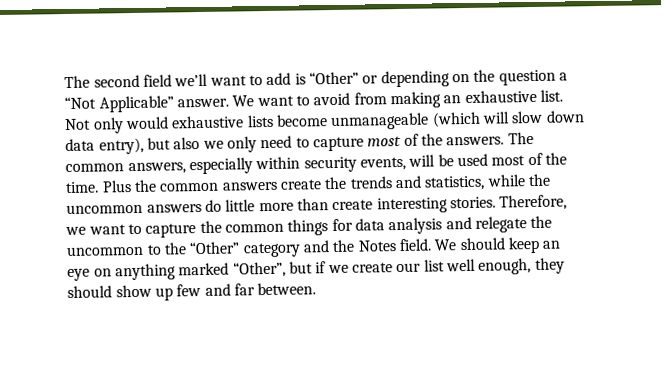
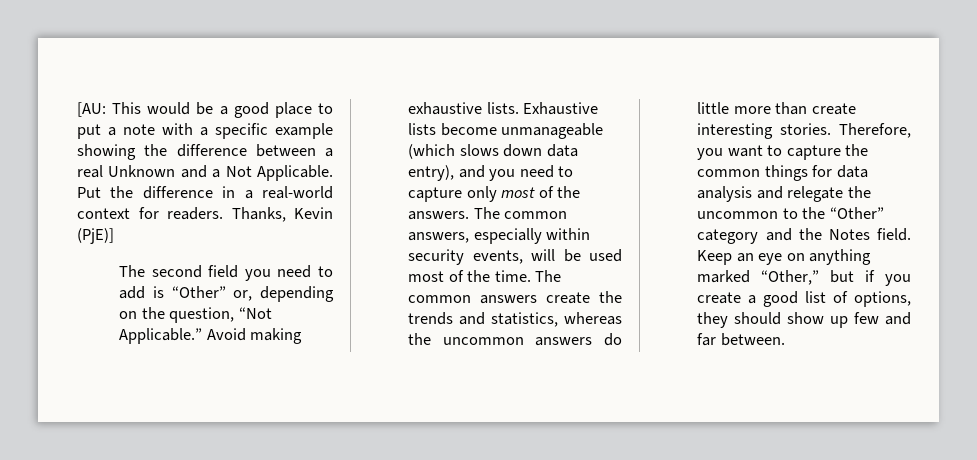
(64, 82) none -> [77,102,333,118] [77,123,333,139] [77,144,333,160] [77,165,333,181] [77,186,333,199] [77,207,333,222] [77,228,114,244] [AU: This would be a good place to put a note with a specific example showing the difference between a real Unknown and a Not Applicable. Put the difference in a real-world context for readers. Thanks, Kevin (PjE)] //
[174,73,247,87] we’ll want -> [244,265,312,281] you need
[362,75,379,84] or -> [233,290,253,301] or,
[498,69,568,86] [64,89,563,113] [65,115,245,134] question a “Not Applicable” answer. We want to avoid from making an exhaustive list. Not only would exhaustive -> [169,307,272,323] [119,328,303,344] [408,102,599,115] question, “Not Applicable.” Avoid making exhaustive lists. Exhaustive
[481,110,544,124] will slow -> [459,144,499,156] slows
[147,136,258,153] but also we only -> [458,165,516,181] and you
(364, 144) none -> [466,186,497,202] only
[101,179,158,193] Plus the -> [535,270,562,282] The
[486,174,526,187] while -> [564,312,622,325] whereas
[65,226,87,236] we -> [697,148,724,160] you
[434,236,540,254] We should keep -> [697,250,733,265] Keep
[232,261,286,278] “Other”, -> [761,270,820,285] “Other,”
[327,258,532,275] we create our list well enough, -> [885,274,911,286] [697,291,911,307] you create a good list of options,

